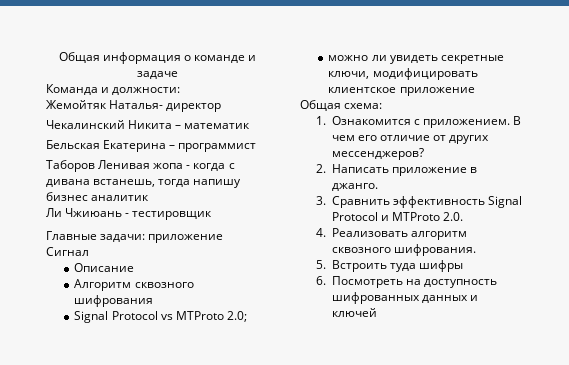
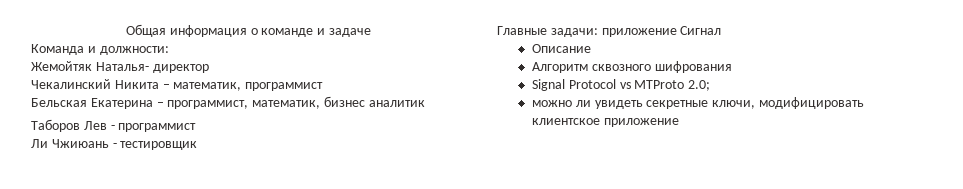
[184,123,251,129] математик -> [173,82,324,91] математик, программист
[178,143,257,152] [46,160,235,172] [46,179,242,188] [46,192,150,201] программист // Таборов Ленивая жопа - когда с дивана встанешь, тогда напишу бизнес аналитик -> [167,96,425,109] [31,119,197,132] программист, математик, бизнес аналитик // Таборов Лев - программист
[300,100,383,111] [315,116,521,128] [331,135,490,144] [331,148,424,160] [315,164,477,176] [331,183,378,191] [315,196,522,208] [331,212,463,221] [315,228,467,240] [331,244,476,256] [315,260,463,272] [315,276,497,288] [331,292,478,304] [331,308,377,317] // Общая схема: // 1. Ознакомится с приложением. В чем его отличие от других мессенджеров? // 2. Написать приложение в джанго. // 3. Сравнить эффективность Signal Protocol и MTProto 2.0. // 4. Реализовать алгоритм сквозного шифрования. // 5. Встроить туда шифры // 6. Посмотреть на доступность шифрованных данных и ключей -> (679, 122) none

